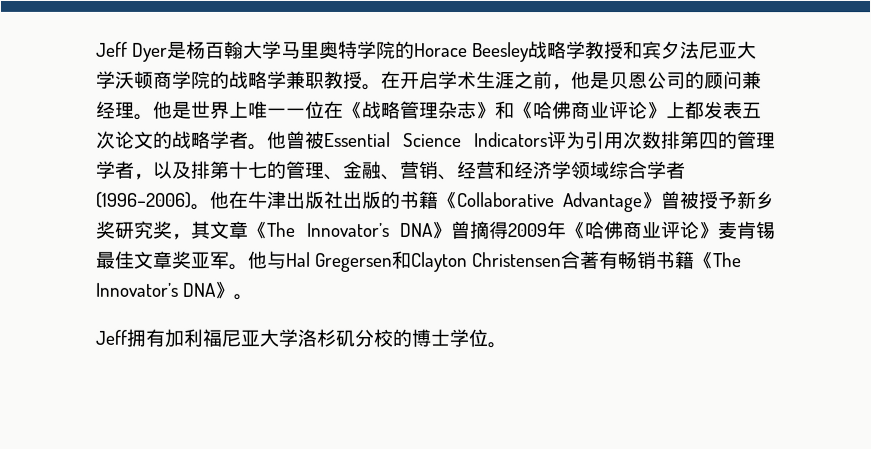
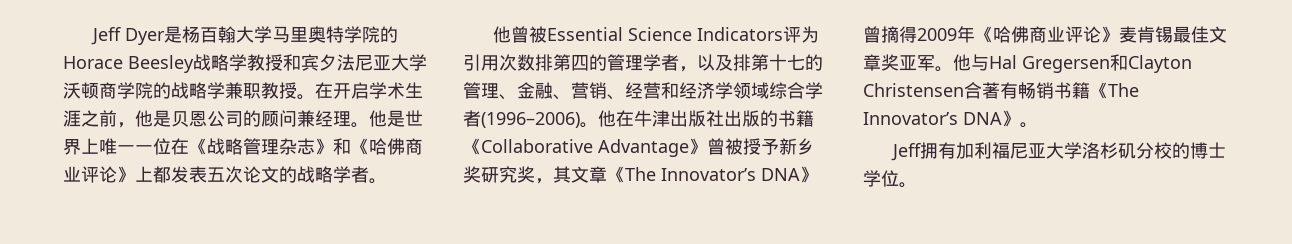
(268, 146) none -> (387, 181) //

